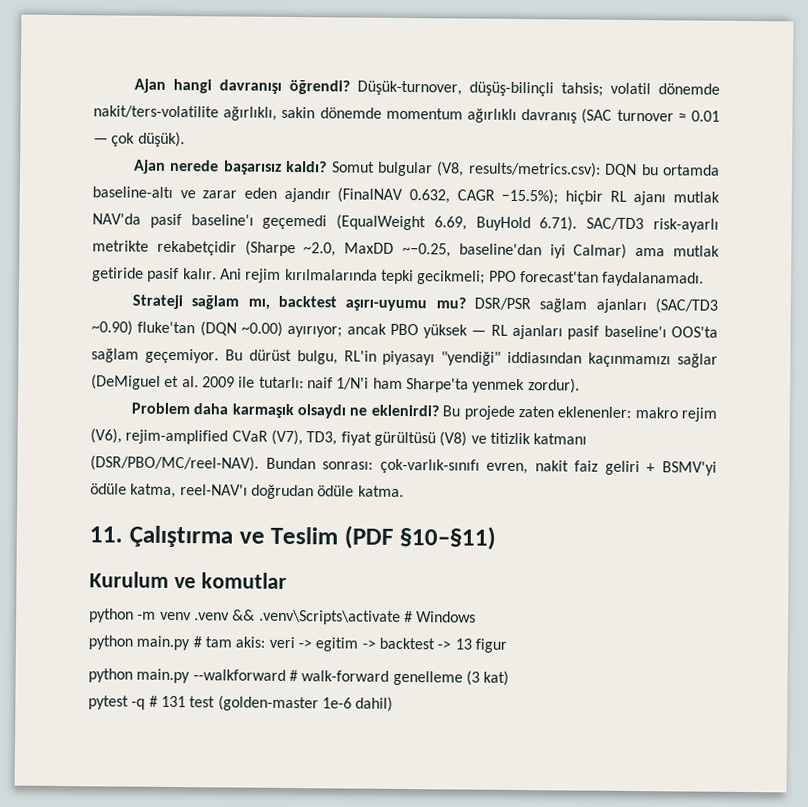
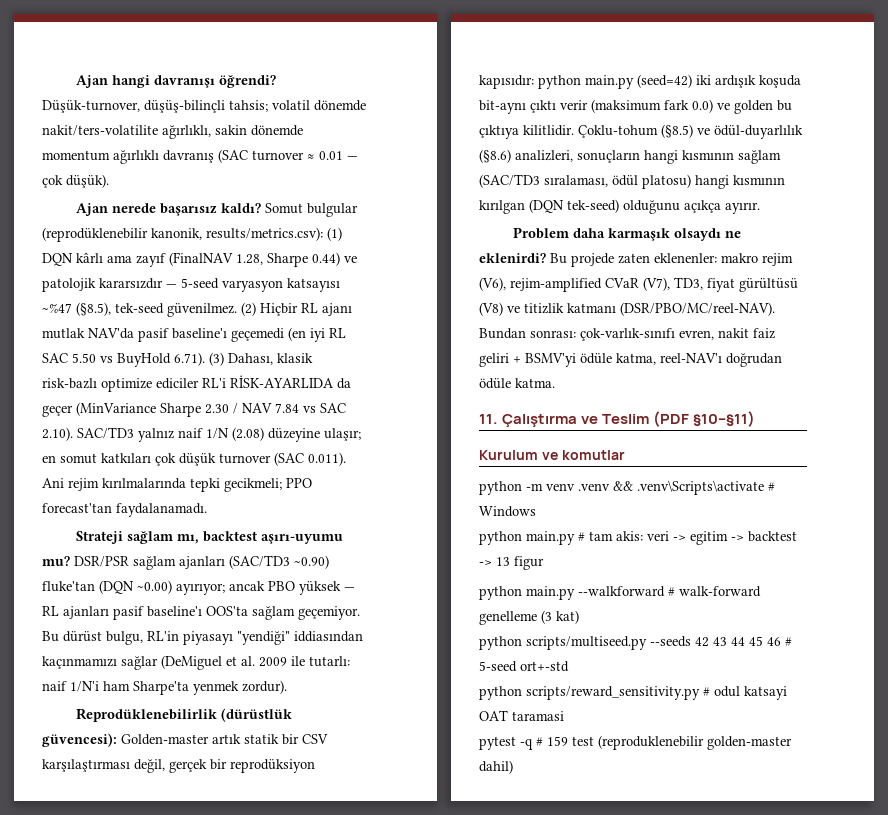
[436,161,720,178] [92,186,603,205] (V8, results/metrics.csv): DQN bu ortamda baseline-altı ve zarar eden ajandır (FinalNAV 0.632, CAGR −15.5%); hiçbir -> [42,227,342,242] [42,252,357,267] [42,278,340,292] [42,302,298,317] (reprodüklenebilir kanonik, results/metrics.csv): (1) DQN kârlı ama zayıf (FinalNAV 1.28, Sharpe 0.44) ve patolojik kararsızdır — 5-seed varyasyon katsayısı ~%47 (§8.5), tek-seed güvenilmez. (2) Hiçbir
[336,214,719,233] [92,240,720,259] [92,267,217,283] (EqualWeight 6.69, BuyHold 6.71). SAC/TD3 risk-ayarlı metrikte rekabetçidir (Sharpe ~2.0, MaxDD ~−0.25, baseline'dan iyi Calmar) ama mutlak getiride pasif kalır. -> [288,327,346,342] [42,352,313,367] [42,375,351,392] [42,402,346,417] [42,427,361,442] [42,452,346,466] (en iyi RL SAC 5.50 vs BuyHold 6.71). (3) Dahası, klasik risk-bazlı optimize ediciler RL'i RİSK-AYARLIDA da geçer (MinVariance Sharpe 2.30 / NAV 7.84 vs SAC 2.10). SAC/TD3 yalnız naif 1/N (2.08) düzeyine ulaşır; en somut katkıları çok düşük turnover (SAC 0.011).
(580, 386) none -> [76,708,293,722] [42,733,328,747] [42,759,315,773] [479,74,801,89] [479,99,792,114] [479,124,803,139] [479,149,781,164] [479,174,785,189] [479,199,760,214] // Reprodüklenebilirlik (dürüstlük güvencesi): Golden-master artık statik bir CSV karşılaştırması değil, gerçek bir reprodüksiyon kapısıdır: python main.py (seed=42) iki ardışık koşuda bit-aynı çıktı verir (maksimum fark 0.0) ve golden bu çıktıya kilitlidir. Çoklu-tohum (§8.5) ve ödül-duyarlılık (§8.6) analizleri, sonuçların hangi kısmının sağlam (SAC/TD3 sıralaması, ödül platosu) hangi kısmının kırılgan (DQN tek-seed) olduğunu açıkça ayırır.
(510, 678) none -> [479,636,792,650] [479,661,569,672] [479,686,787,700] [479,710,564,721] // python scripts/multiseed.py --seeds 42 43 44 45 46 # 5-seed ort+-std // python scripts/reward_sensitivity.py # odul katsayi OAT taramasi
[160,695,352,712] 131 test (golden-master 1e-6 -> [547,735,792,750] 159 test (reproduklenebilir golden-master

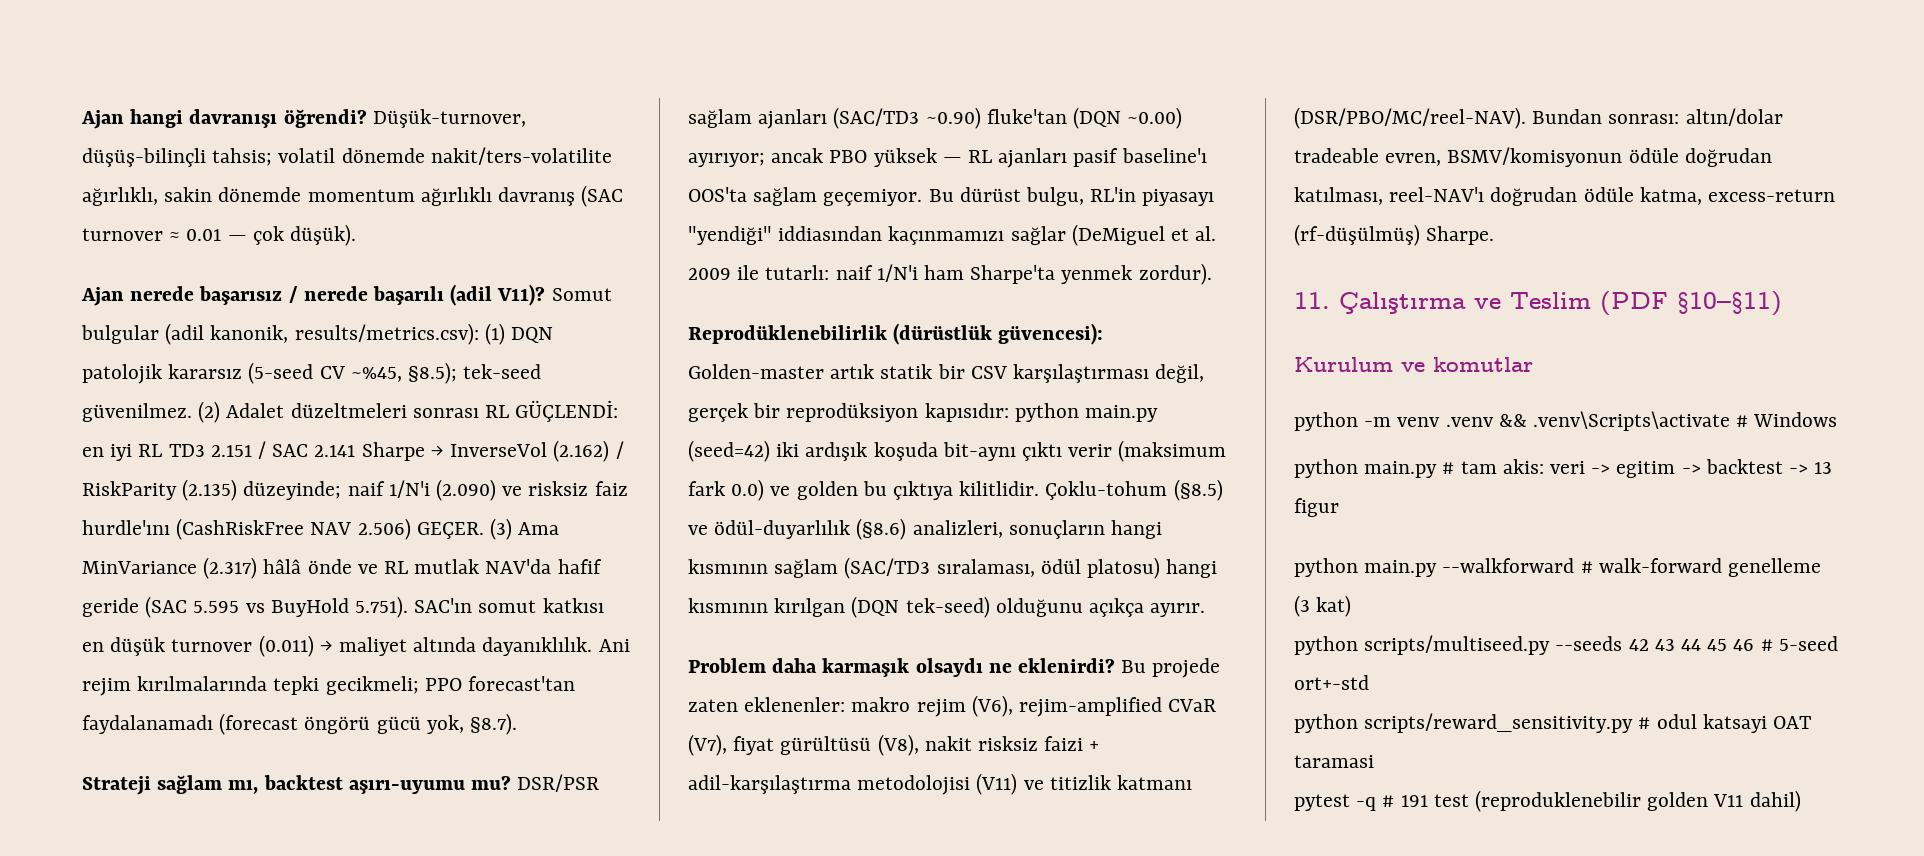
[221,203,262,213] kaldı? -> [288,284,546,306] / nerede başarılı (adil V11)?
[42,227,148,242] (reprodüklenebilir -> [165,323,205,345] (adil
[76,252,357,267] [42,278,340,292] [42,302,352,317] [42,327,346,342] [42,352,313,367] [42,375,351,392] [42,402,346,417] [42,427,361,442] [42,452,346,466] kârlı ama zayıf (FinalNAV 1.28, Sharpe 0.44) ve patolojik kararsızdır — 5-seed varyasyon katsayısı ~%47 (§8.5), tek-seed güvenilmez. (2) Hiçbir RL ajanı mutlak NAV'da pasif baseline'ı geçemedi (en iyi RL SAC 5.50 vs BuyHold 6.71). (3) Dahası, klasik risk-bazlı optimize ediciler RL'i RİSK-AYARLIDA da geçer (MinVariance Sharpe 2.30 / NAV 7.84 vs SAC 2.10). SAC/TD3 yalnız naif 1/N (2.08) düzeyine ulaşır; en somut katkıları çok düşük turnover (SAC 0.011). -> [82,362,542,384] [82,400,619,423] [82,440,624,462] [82,479,628,501] [82,518,560,540] [82,557,602,579] [82,596,604,618] [82,635,593,657] patolojik kararsız (5-seed CV ~%45, §8.5); tek-seed güvenilmez. (2) Adalet düzeltmeleri sonrası RL GÜÇLENDİ: en iyi RL TD3 2.151 / SAC 2.141 Sharpe → InverseVol (2.162) / RiskParity (2.135) düzeyinde; naif 1/N'i (2.090) ve risksiz faiz hurdle'ını (CashRiskFree NAV 2.506) GEÇER. (3) Ama MinVariance (2.317) hâlâ önde ve RL mutlak NAV'da hafif geride (SAC 5.595 vs BuyHold 5.751). SAC'ın somut katkısı en düşük turnover (0.011) → maliyet altında dayanıklılık.
[116,503,207,517] faydalanamadı. -> [82,713,518,735] faydalanamadı (forecast öngörü gücü yok, §8.7).
[674,277,703,290] TD3, -> (727, 745) none
[479,302,503,316] (V8) -> [877,734,1100,756] [688,773,1018,795] (V8), nakit risksiz faizi + adil-karşılaştırma metodolojisi (V11)
[580,328,775,341] [479,353,782,367] [479,378,555,389] çok-varlık-sınıfı evren, nakit faiz geliri + BSMV'yi ödüle katma, reel-NAV'ı doğrudan ödüle katma. -> [1685,108,1783,126] [1294,147,1772,167] [1294,187,1836,206] [1294,224,1495,246] altın/dolar tradeable evren, BSMV/komisyonun ödüle doğrudan katılması, reel-NAV'ı doğrudan ödüle katma, excess-return (rf-düşülmüş) Sharpe.
[547,736,568,746] 159 -> [1400,795,1428,807] 191
[707,736,792,750] golden-master -> [1647,792,1744,811] golden V11

